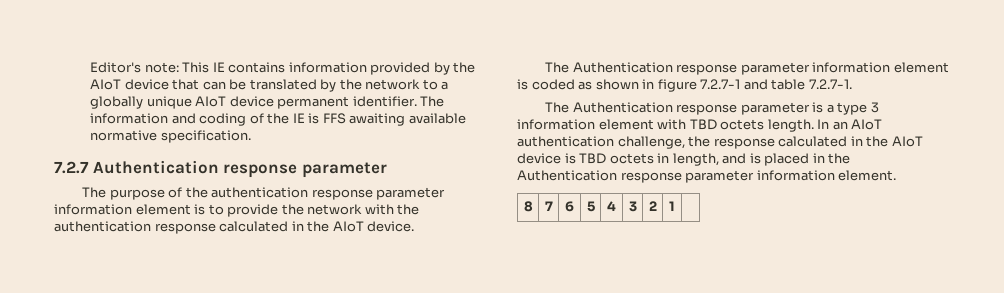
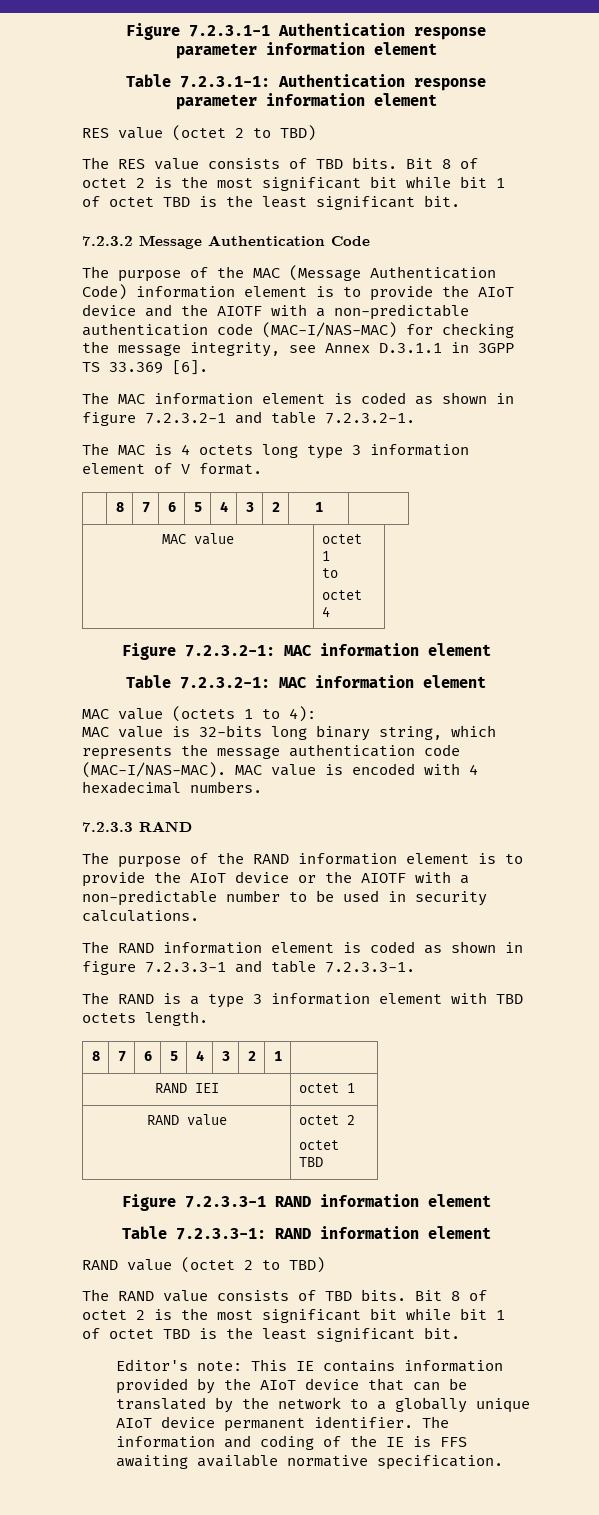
(90, 67) none -> [126,23,486,40] [175,42,437,59] [126,74,486,91] [175,93,437,110] [82,125,316,141] [82,157,478,170] [82,176,505,191] [82,195,460,210] [82,235,370,249] [82,265,496,282] [82,284,514,301] [82,304,469,320] [82,322,514,338] [82,341,514,357] [82,360,208,375] [82,392,514,405] [82,411,415,426] [82,443,469,459] [82,463,262,475] [115,502,124,512] [141,502,150,513] [167,502,176,512] [193,502,202,512] [219,501,228,512] [245,502,254,512] [271,502,280,512] [314,502,323,512] [162,533,234,545] [321,534,362,544] [321,551,330,561] [321,568,338,578] [321,590,362,600] [321,606,330,617] [121,643,491,660] [126,675,486,689] [82,706,316,722] [82,725,496,741] [82,744,460,760] [82,762,478,778] [82,781,262,794] [82,821,192,832] [82,852,523,868] [82,871,469,887] [82,890,487,906] [82,910,199,922] [82,941,523,954] [82,960,415,975] [82,992,523,1008] [82,1011,208,1026] [91,1051,100,1061] [117,1051,126,1062] [143,1051,152,1061] [169,1051,178,1061] [195,1050,204,1061] [221,1051,230,1061] [247,1051,256,1061] [273,1051,282,1061] [154,1083,219,1093] [298,1083,355,1093] [146,1114,227,1126] [298,1115,355,1125] [298,1140,339,1150] [298,1157,323,1167] [121,1194,491,1211] [121,1226,491,1240] [82,1257,325,1273] [82,1289,487,1302] [82,1308,505,1323] [82,1327,460,1342] Figure 7.2.3.1-1 Authentication response parameter information element // Table 7.2.3.1-1: Authentication response parameter information element // RES value (octet 2 to TBD) // The RES value consists of TBD bits. Bit 8 of octet 2 is the most significant bit while bit 1 of octet TBD is the least significant bit. // 7.2.3.2 Message Authentication Code // The purpose of the MAC (Message Authentication Code) information element is to provide the AIoT device and the AIOTF with a non-predictable authentication code (MAC-I/NAS-MAC) for checking the message integrity, see Annex D.3.1.1 in 3GPP TS 33.369 [6]. // The MAC information element is coded as shown in figure 7.2.3.2-1 and table 7.2.3.2-1. // The MAC is 4 octets long type 3 information element of V format. // | 8 | 7 | 6 | 5 | 4 | 3 | 2 | 1 | // MAC value | octet 1 // to // octet 4 // Figure 7.2.3.2-1: MAC information element // Table 7.2.3.2-1: MAC information element // MAC value (octets 1 to 4): // MAC value is 32-bits long binary string, which represents the message authentication code (MAC-I/NAS-MAC). MAC value is encoded with 4 hexadecimal numbers. // 7.2.3.3 RAND // The purpose of the RAND information element is to provide the AIoT device or the AIOTF with a non-predictable number to be used in security calculations. // The RAND information element is coded as shown in figure 7.2.3.3-1 and table 7.2.3.3-1. // The RAND is a type 3 information element with TBD octets length. // 8 | 7 | 6 | 5 | 4 | 3 | 2 | 1 | // RAND IEI | octet 1 // RAND value | octet 2 // octet TBD // Figure 7.2.3.3-1 RAND information element // Table 7.2.3.3-1: RAND information element // RAND value (octet 2 to TBD) // The RAND value consists of TBD bits. Bit 8 of octet 2 is the most significant bit while bit 1 of octet TBD is the least significant bit. //
[54,160,387,178] [82,187,446,200] [54,204,420,217] [54,221,415,234] [545,62,949,75] [517,79,852,92] [545,102,879,115] [517,119,883,132] [517,136,923,149] [517,153,851,166] [517,170,897,183] [523,201,533,212] [544,201,553,211] [565,201,574,212] [586,201,595,212] [607,201,616,211] [628,201,637,212] [648,201,657,211] [669,201,675,211] // 7.2.7 Authentication response parameter // The purpose of the authentication response parameter information element is to provide the network with the authentication response calculated in the AIoT device. // The Authentication response parameter information element is coded as shown in figure 7.2.7-1 and table 7.2.7-1. // The Authentication response parameter is a type 3 information element with TBD octets length. In an AIoT authentication challenge, the response calculated in the AIoT device is TBD octets in length, and is placed in the Authentication response parameter information element. // 8 | 7 | 6 | 5 | 4 | 3 | 2 | 1 | -> (503, 1462) none

